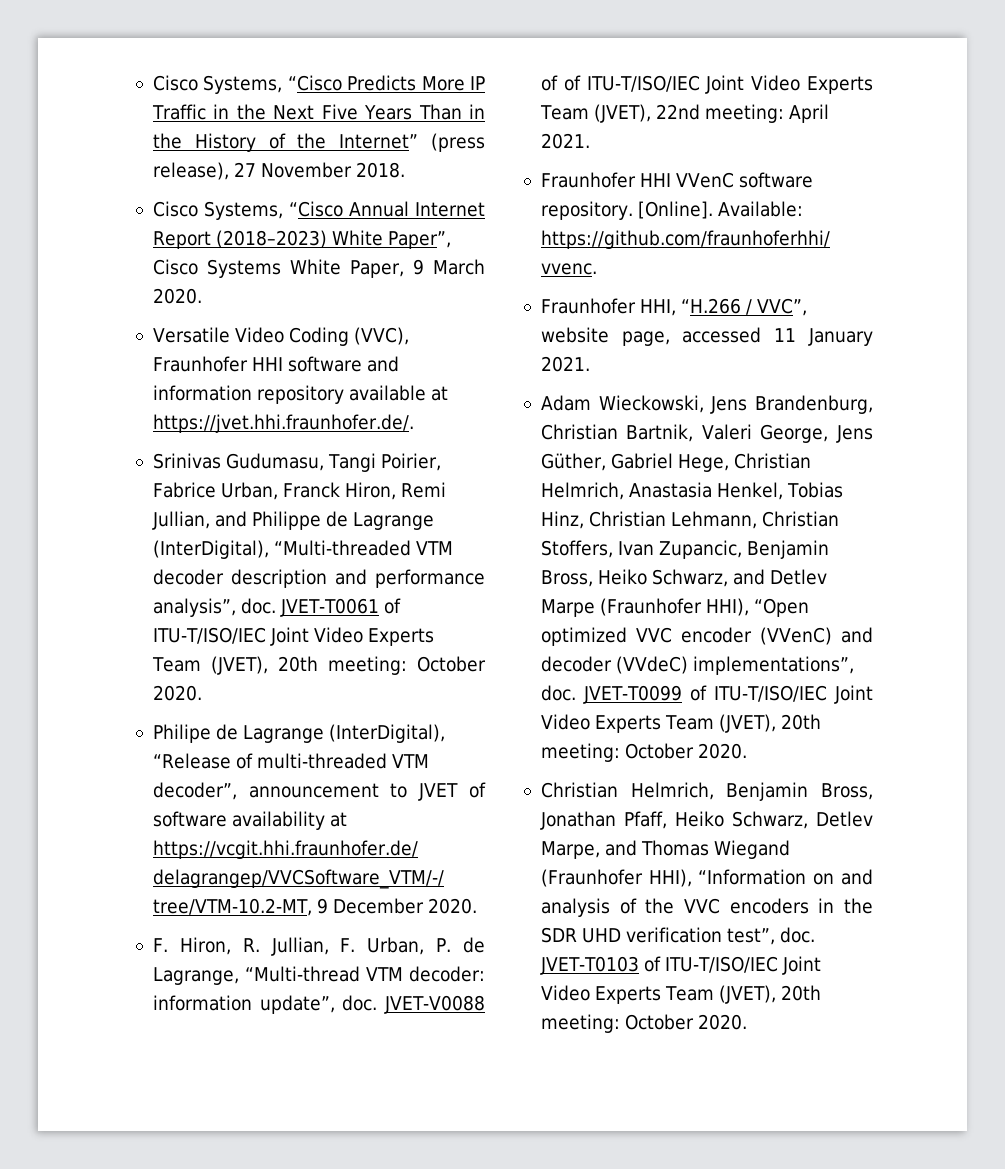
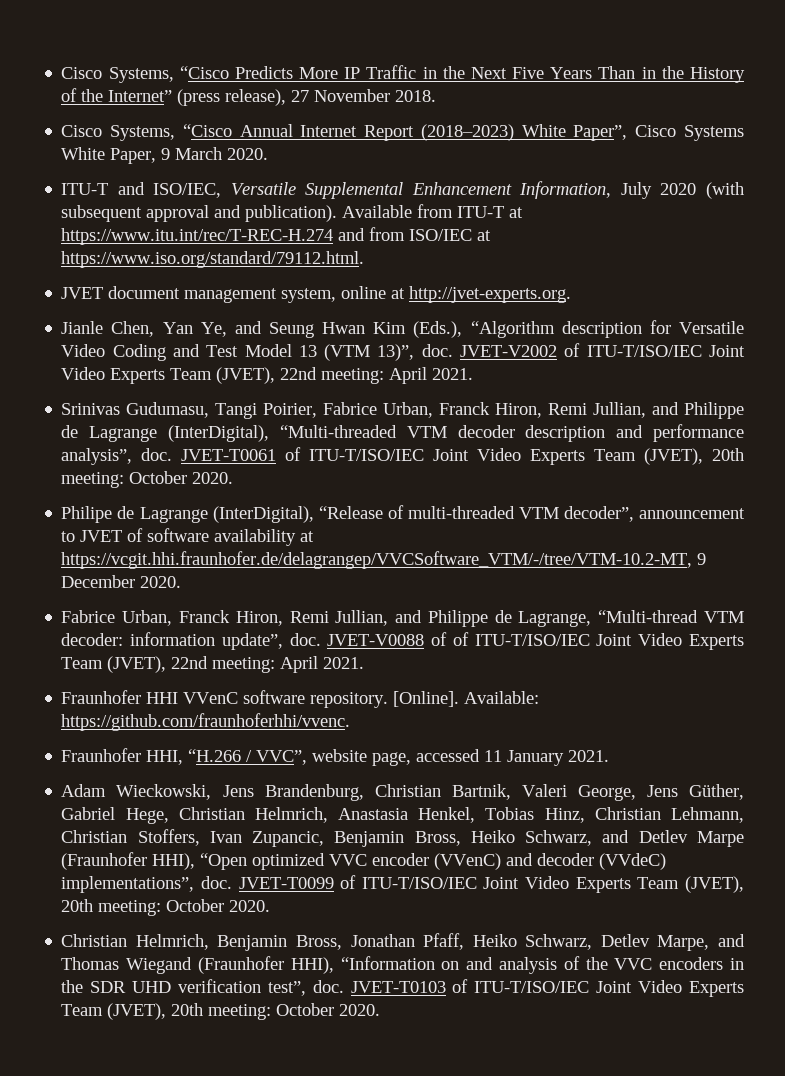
[152,327,410,346] [152,356,400,372] [152,385,449,404] [152,414,414,433] Versatile Video Coding (VVC), Fraunhofer HHI software and information repository available at https://jvet.hhi.fraunhofer.de/. -> [61,181,744,199] [61,204,524,222] [61,227,492,245] [61,251,365,268] [61,286,572,303] [61,320,744,338] [61,343,746,361] [61,367,474,384] ITU-T and ISO/IEC, Versatile Supplemental Enhancement Information, July 2020 (with subsequent approval and publication). Available from ITU-T at https://www.itu.int/rec/T-REC-H.274 and from ISO/IEC at https://www.iso.org/standard/79112.html. // JVET document management system, online at http://jvet-experts.org. // Jianle Chen, Yan Ye, and Seung Hwan Kim (Eds.), “Algorithm description for Versatile Video Coding and Test Model 13 (VTM 13)”, doc. JVET-V2002 of ITU-T/ISO/IEC Joint Video Experts Team (JVET), 22nd meeting: April 2021.
[152,937,452,956] F. Hiron, R. Jullian, F. Urban, P. -> [61,610,488,627] Fabrice Urban, Franck Hiron, Remi Jullian, and Philippe

